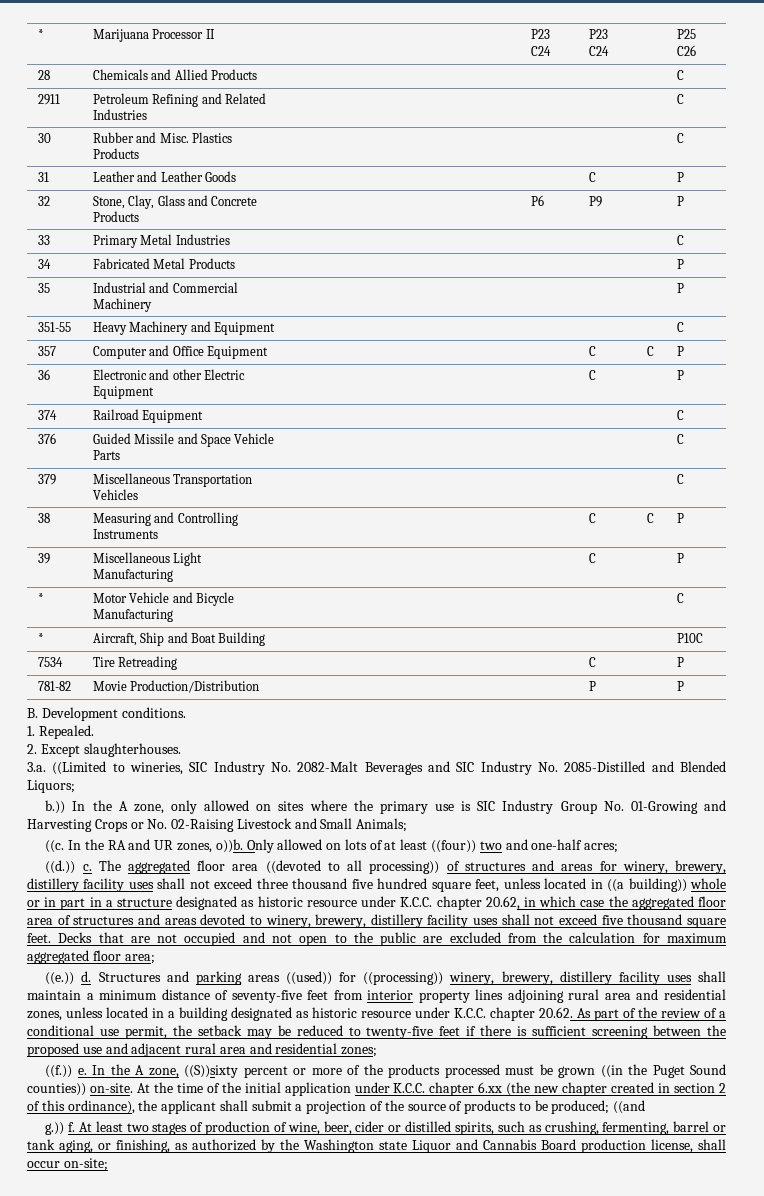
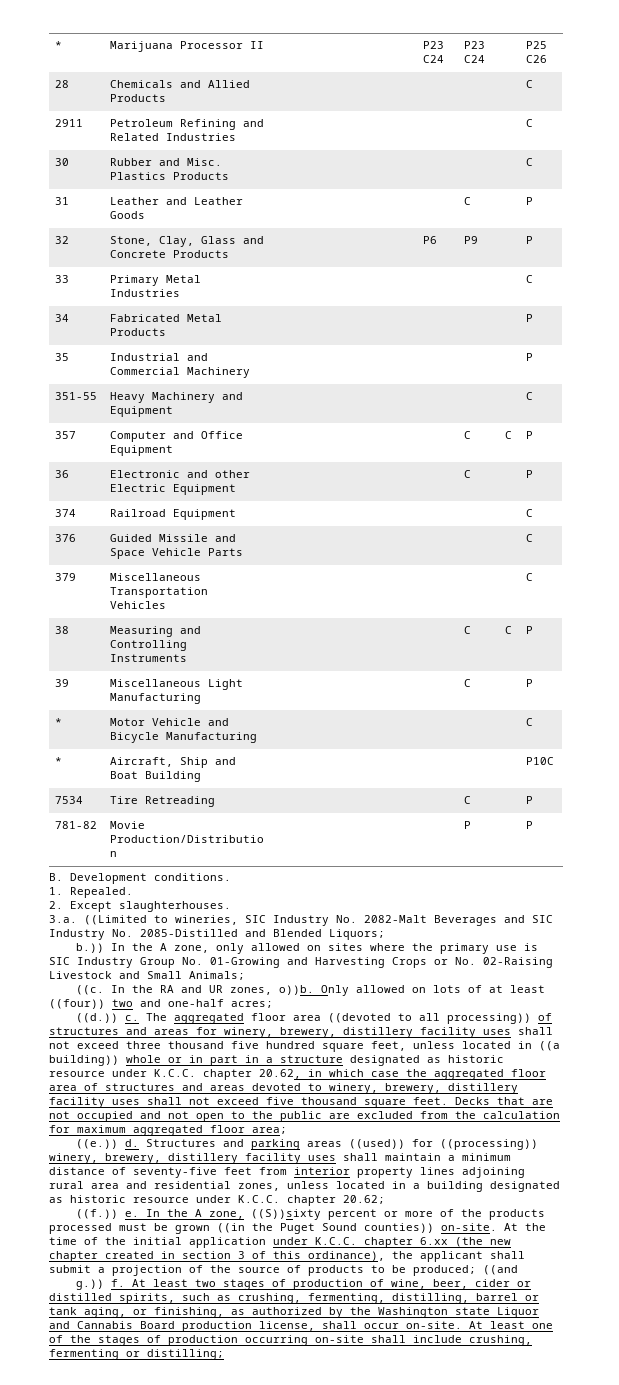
[539,1007,726,1021] [27,1025,727,1039] [27,1043,378,1057] 20.62. As part of the review of a conditional use permit, the setback may be reduced to twenty-five feet if there is sufficient screening between the proposed use and adjacent rural area and residential zones; -> [343,1195,385,1204] 20.62;
[718,1083,726,1093] 2 -> [238,1251,245,1259] 3
(670, 1128) none -> [392,1293,469,1304] distilling,
[63,1158,108,1171] on-site; -> [406,1321,553,1329] [49,1335,532,1346] [49,1349,224,1360] on-site. At least one of the stages of production occurring on-site shall include crushing, fermenting or distilling;

